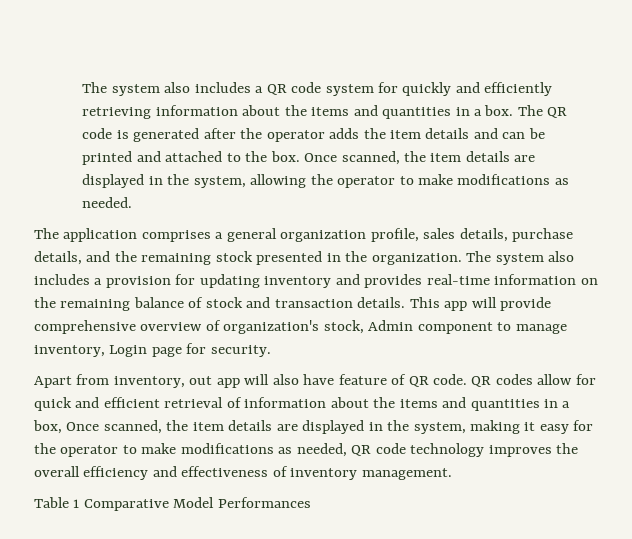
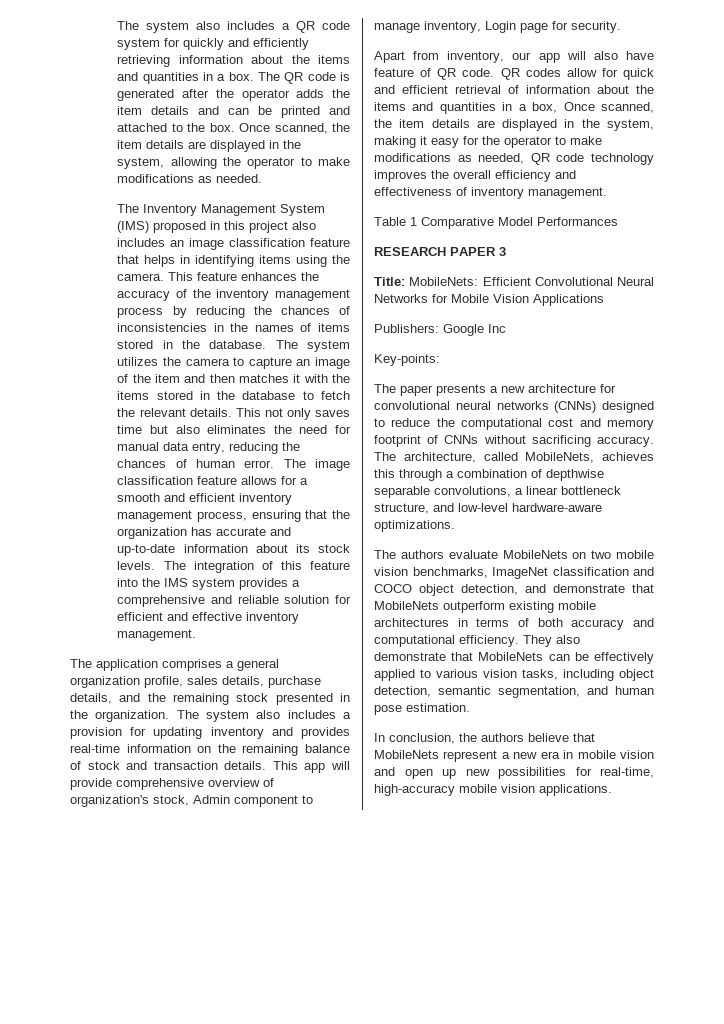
(133, 202) none -> [117,204,326,216] [117,221,317,233] [117,238,350,250] [117,255,350,267] [117,272,320,281] [117,289,350,301] [117,306,350,318] [117,323,351,332] [117,340,350,352] [117,357,350,369] [117,374,351,383] [117,391,350,400] [117,408,350,420] [117,425,351,434] [117,442,301,454] [117,459,350,471] [117,476,309,485] [117,493,293,505] [117,510,350,522] [117,527,292,539] [117,544,350,556] [117,561,350,573] [117,578,301,590] [117,595,351,607] [117,612,300,624] [117,629,197,641] // The Inventory Management System (IMS) proposed in this project also includes an image classification feature that helps in identifying items using the camera. This feature enhances the accuracy of the inventory management process by reducing the chances of inconsistencies in the names of items stored in the database. The system utilizes the camera to capture an image of the item and then matches it with the items stored in the database to fetch the relevant details. This not only saves time but also eliminates the need for manual data entry, reducing the chances of human error. The image classification feature allows for a smooth and efficient inventory management process, ensuring that the organization has accurate and up-to-date information about its stock levels. The integration of this feature into the IMS system provides a comprehensive and reliable solution for efficient and effective inventory management.
[189,376,213,385] out -> [512,52,532,60] our
(311, 502) none -> [374,247,506,256] [374,277,654,286] [374,294,604,306] [374,324,506,336] [374,354,440,366] [374,384,616,396] [374,401,654,413] [374,418,654,430] [374,435,654,447] [374,452,654,463] [374,469,604,481] [374,486,621,498] [374,503,602,514] [374,520,455,532] [374,550,654,559] [374,567,654,579] [374,584,654,596] [374,601,596,613] [374,618,654,630] [374,635,580,647] [374,652,654,664] [374,669,654,681] [374,686,654,698] [374,703,470,715] [374,733,595,744] [374,750,654,762] [374,767,654,779] [374,784,612,796] // RESEARCH PAPER 3 // Title: MobileNets: Efficient Convolutional Neural Networks for Mobile Vision Applications // Publishers: Google Inc // Key-points: // The paper presents a new architecture for convolutional neural networks (CNNs) designed to reduce the computational cost and memory footprint of CNNs without sacrificing accuracy. The architecture, called MobileNets, achieves this through a combination of depthwise separable convolutions, a linear bottleneck structure, and low-level hardware-aware optimizations. // The authors evaluate MobileNets on two mobile vision benchmarks, ImageNet classification and COCO object detection, and demonstrate that MobileNets outperform existing mobile architectures in terms of both accuracy and computational efficiency. They also demonstrate that MobileNets can be effectively applied to various vision tasks, including object detection, semantic segmentation, and human pose estimation. // In conclusion, the authors believe that MobileNets represent a new era in mobile vision and open up new possibilities for real-time, high-accuracy mobile vision applications.

